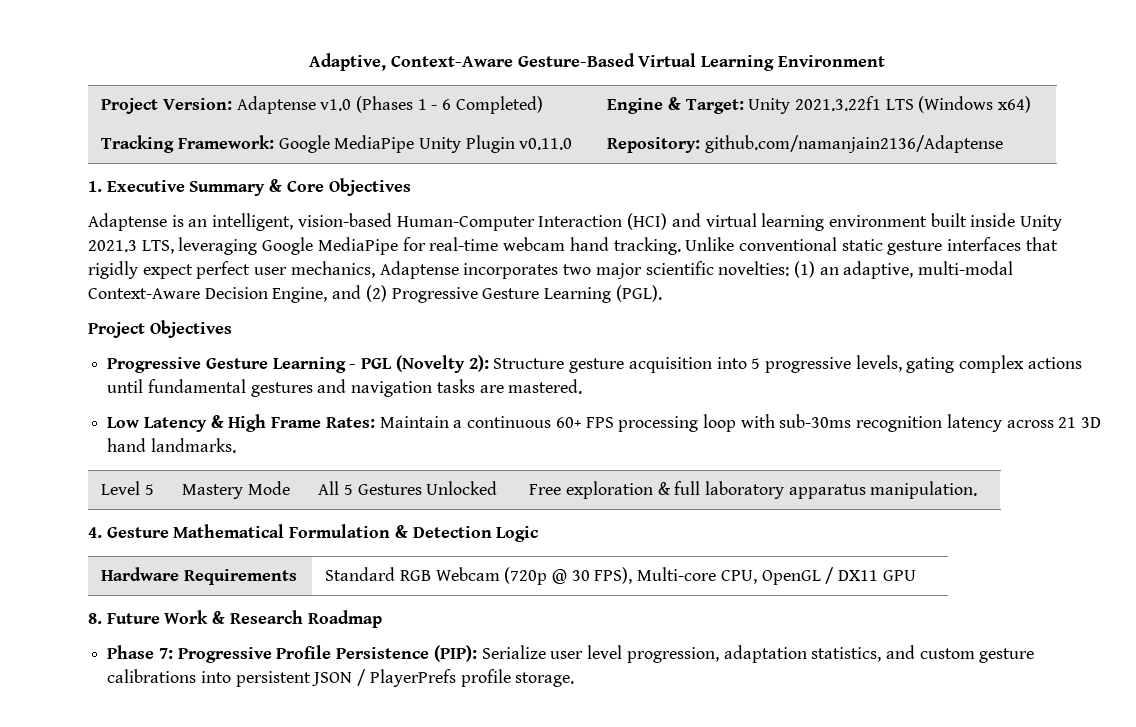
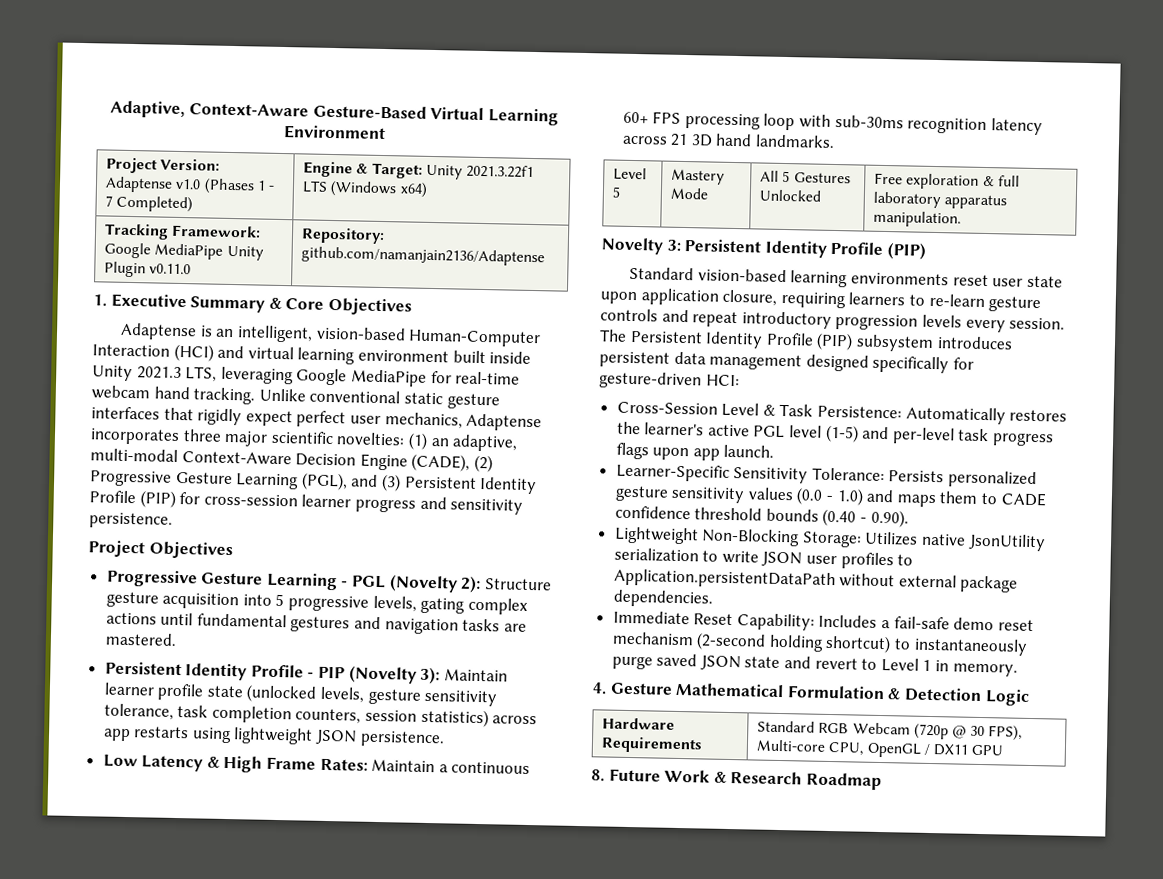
[442,99,452,110] 6 -> [105,195,114,207] 7
[563,264,592,275] two -> [182,429,222,442] three
[272,285,362,303] Engine, and -> [359,453,471,472] Engine (CADE),
[615,285,662,302] (PGL). -> [300,472,538,495] [89,490,524,515] [89,512,173,529] (PGL), and (3) Persistent Identity Profile (PIP) for cross-session learner progress and sensitivity persistence.
(583, 386) none -> [104,661,508,685] [103,682,498,707] [103,703,538,728] [102,726,445,748] // Persistent Identity Profile - PIP (Novelty 3): Maintain learner profile state (unlocked levels, gesture sensitivity tolerance, task completion counters, session statistics) across app restarts using lightweight JSON persistence.
(978, 490) none -> [601,237,926,260] [629,266,1063,288] [600,288,1042,313] [600,308,1066,333] [599,329,1013,352] [599,351,974,374] [599,371,740,390] [616,401,1068,425] [616,421,1055,447] [615,442,775,461] [615,463,1038,489] [614,485,1047,508] [614,505,909,528] [613,526,1046,552] [613,547,914,570] [613,568,1019,593] [612,589,713,608] [612,610,1034,632] [611,631,1028,656] [611,653,1018,677] // Novelty 3: Persistent Identity Profile (PIP) // Standard vision-based learning environments reset user state upon application closure, requiring learners to re-learn gesture controls and repeat introductory progression levels every session. The Persistent Identity Profile (PIP) subsystem introduces persistent data management designed specifically for gesture-driven HCI: // Cross-Session Level & Task Persistence: Automatically restores the learner's active PGL level (1-5) and per-level task progress flags upon app launch. // Learner-Specific Sensitivity Tolerance: Persists personalized gesture sensitivity values (0.0 - 1.0) and maps them to CADE confidence threshold bounds (0.40 - 0.90). // Lightweight Non-Blocking Storage: Utilizes native JsonUtility serialization to write JSON user profiles to Application.persistentDataPath without external package dependencies. // Immediate Reset Capability: Includes a fail-safe demo reset mechanism (2-second holding shortcut) to instantaneously purge saved JSON state and revert to Level 1 in memory.
[107,645,1035,663] [107,669,575,687] // Phase 7: Progressive Profile Persistence (PIP): Serialize user level progression, adaptation statistics, and custom gesture calibrations into persistent JSON / PlayerPrefs profile storage. -> (882, 781) none

